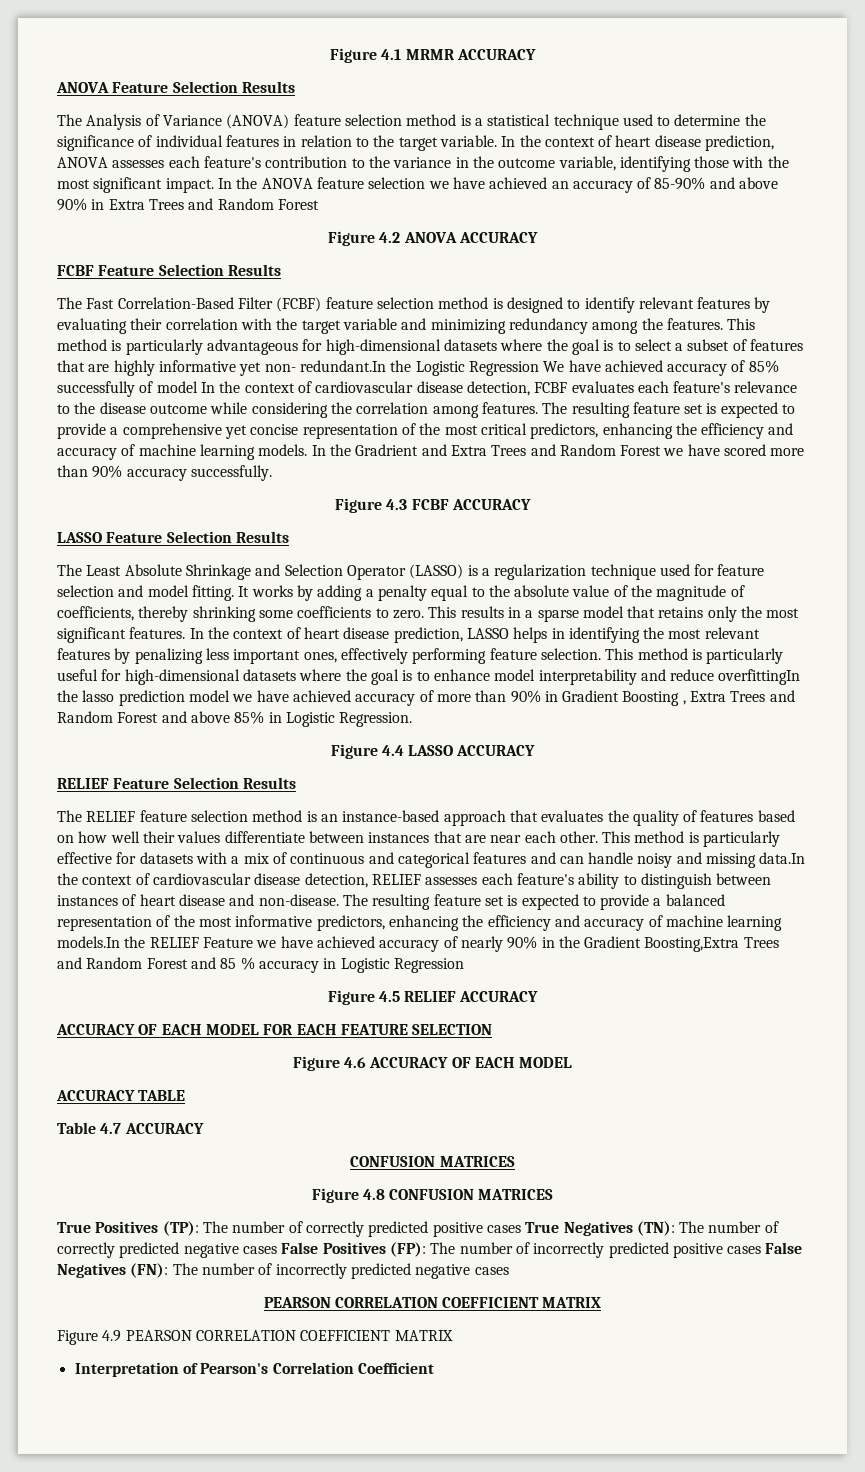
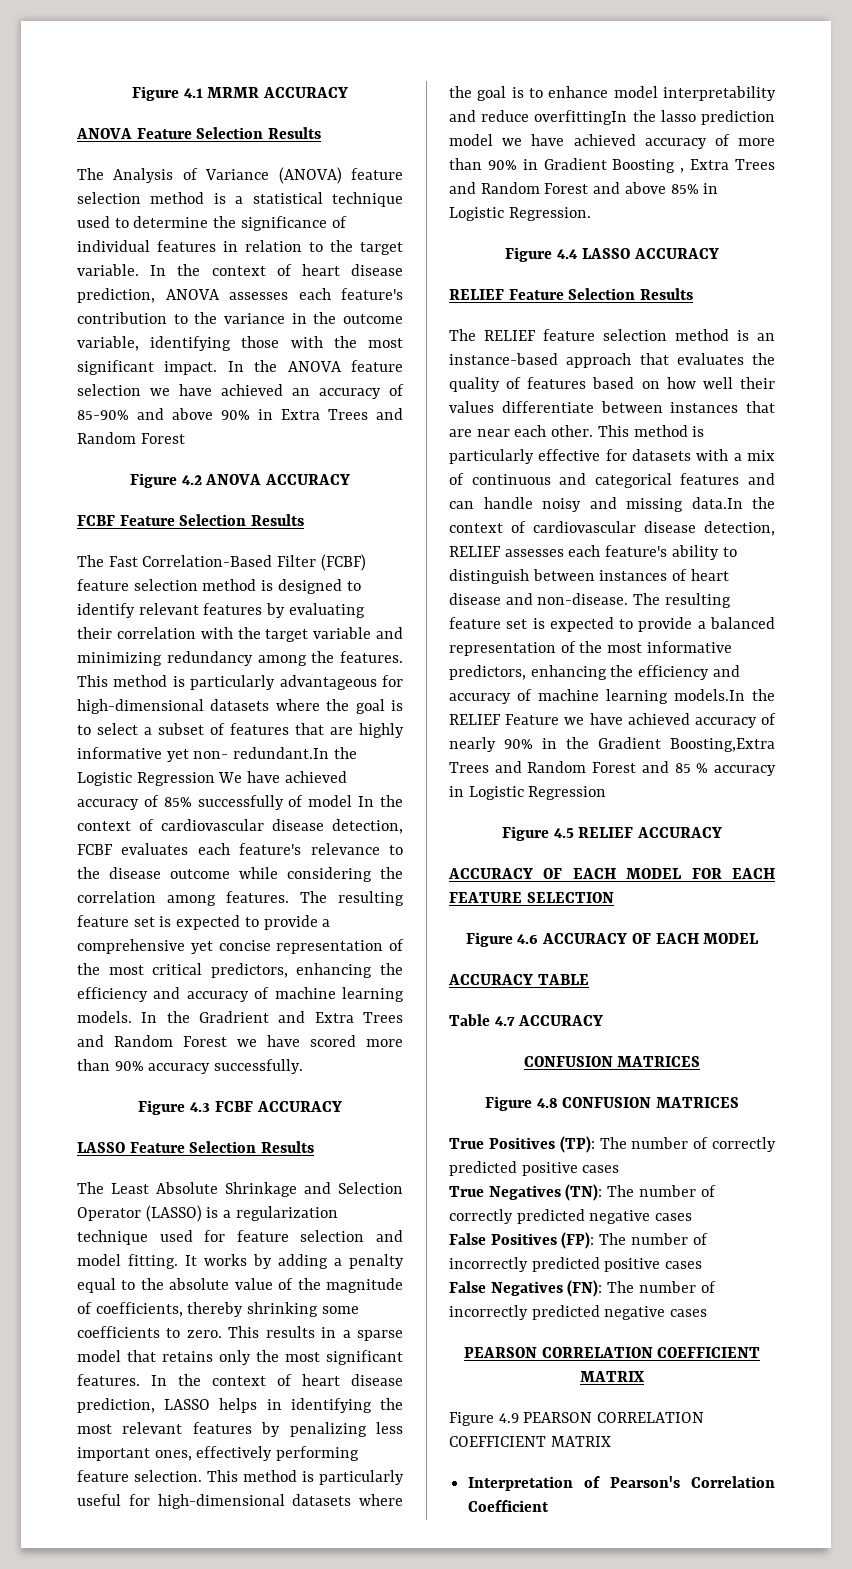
(521, 1229) none -> (620, 1169) //
(277, 1250) none -> (693, 1217) //
(762, 1250) none -> (703, 1265) //

